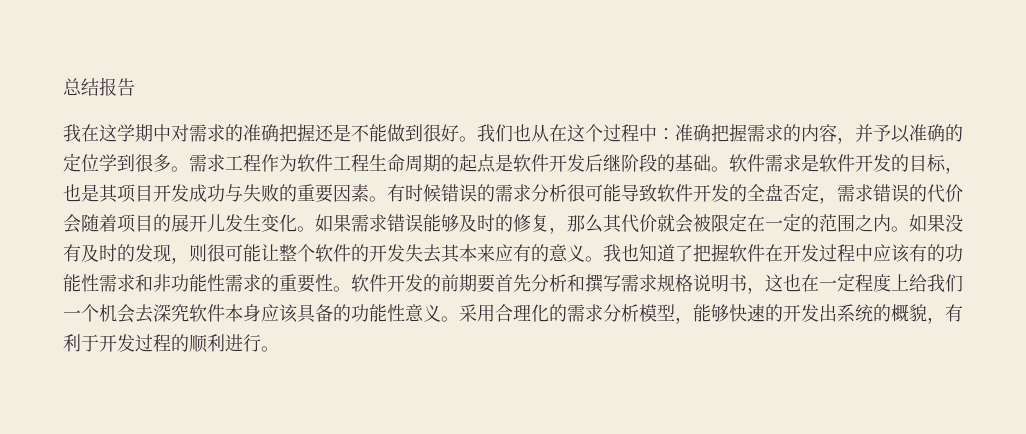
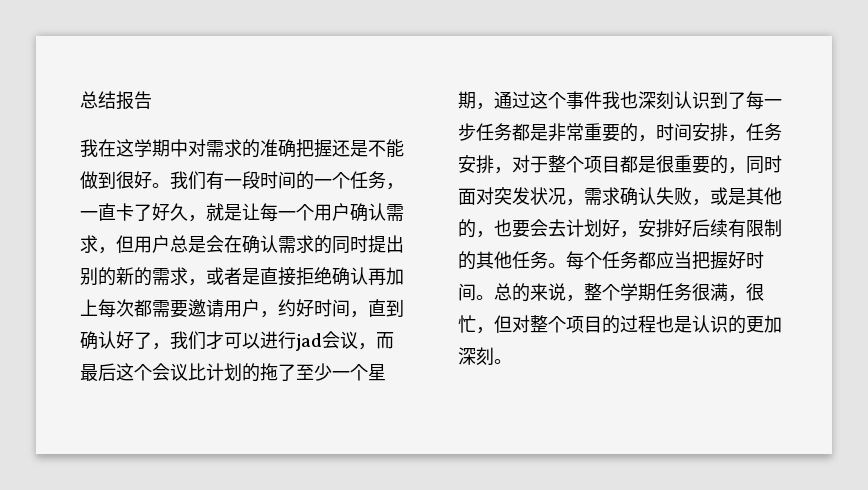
[513,124,963,144] [63,153,963,174] [63,183,963,204] [63,213,963,234] [63,244,963,264] [63,273,963,294] [63,304,963,324] [63,334,261,353] 也从在这个过程中：准确把握需求的内容，并予以准确的定位学到很多。需求工程作为软件工程生命周期的起点是软件开发后继阶段的基础。软件需求是软件开发的目标，也是其项目开发成功与失败的重要因素。有时候错误的需求分析很可能导致软件开发的全盘否定，需求错误的代价会随着项目的展开儿发生变化。如果需求错误能够及时的修复，那么其代价就会被限定在一定的范围之内。如果没有及时的发现，则很可能让整个软件的开发失去其本来应有的意义。我也知道了把握软件在开发过程中应该有的功能性需求和非功能性需求的重要性。软件开发的前期要首先分析和撰写需求规格说明书，这也在一定程度上给我们一个机会去深究软件本身应该具备的功能性意义。采用合理化的需求分析模型，能够快速的开发出系统的概貌，有利于开发过程的顺利进行 -> [206,171,404,190] [80,203,404,222] [80,235,404,254] [80,267,404,286] [80,299,404,318] [80,331,394,351] [80,363,386,382] [458,91,782,110] [458,123,782,142] [458,155,782,174] [458,187,782,206] [458,219,782,238] [458,251,764,270] [458,283,764,302] [458,315,782,334] [458,347,494,366] 有一段时间的一个任务，一直卡了好久，就是让每一个用户确认需求，但用户总是会在确认需求的同时提出别的新的需求，或者是直接拒绝确认再加上每次都需要邀请用户，约好时间，直到确认好了，我们才可以进行jad会议，而最后这个会议比计划的拖了至少一个星期，通过这个事件我也深刻认识到了每一步任务都是非常重要的，时间安排，任务安排，对于整个项目都是很重要的，同时面对突发状况，需求确认失败，或是其他的，也要会去计划好，安排好后续有限制的其他任务。每个任务都应当把握好时间。总的来说，整个学期任务很满，很忙，但对整个项目的过程也是认识的更加深刻

